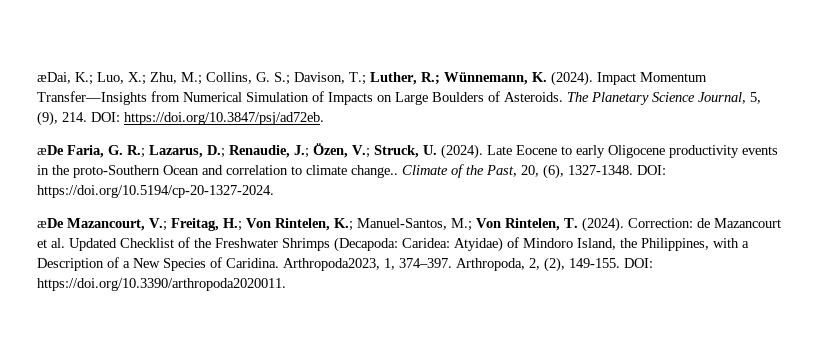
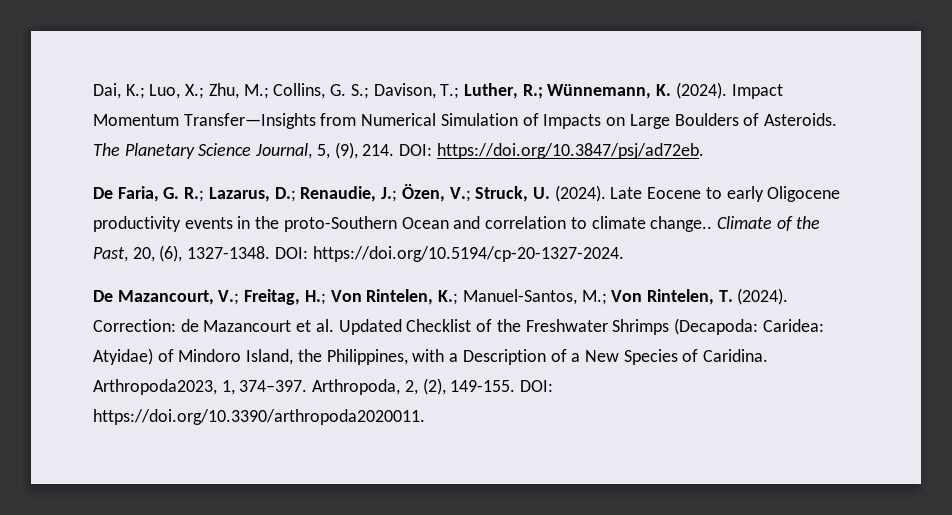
[37,72,71,84] æDai, -> [93,83,121,99] Dai,
[37,145,64,155] æDe -> [93,187,113,199] De
[37,218,64,228] æDe -> [93,290,113,302] De

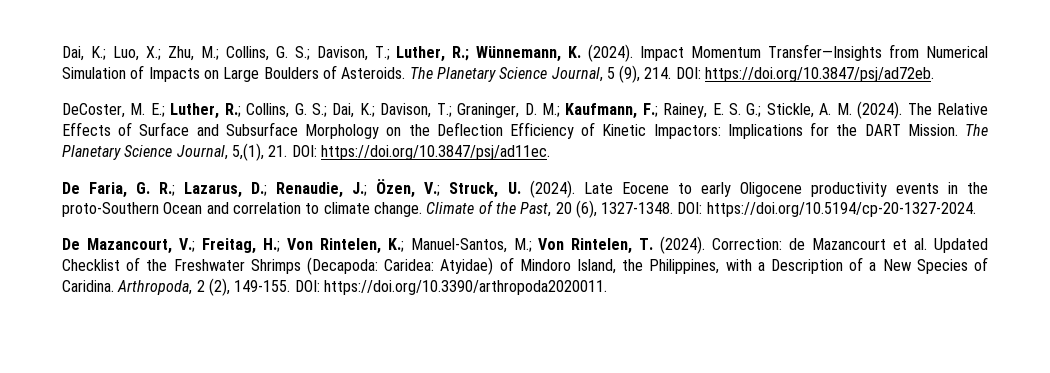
[316,144,330,159] 5, -> [606,67,615,79] 5
(704, 151) none -> [62,101,988,119] [62,122,988,139] [62,143,550,161] // DeCoster, M. E.; Luther, R.; Collins, G. S.; Dai, K.; Davison, T.; Graninger, D. M.; Kaufmann, F.; Rainey, E. S. G.; Stickle, A. M. (2024). The Relative Effects of Surface and Subsurface Morphology on the Deflection Efficiency of Kinetic Impactors: Implications for the DART Mission. The Planetary Science Journal, 5,(1), 21. DOI: https://doi.org/10.3847/psj/ad11ec.
[650,216,713,232] change.. -> [373,202,422,217] change.
[132,247,155,262] 20, -> [555,202,572,214] 20
[93,379,418,395] Arthropoda2023, 1, 374–397. Arthropoda, 2, -> [117,280,205,295] Arthropoda, 2

